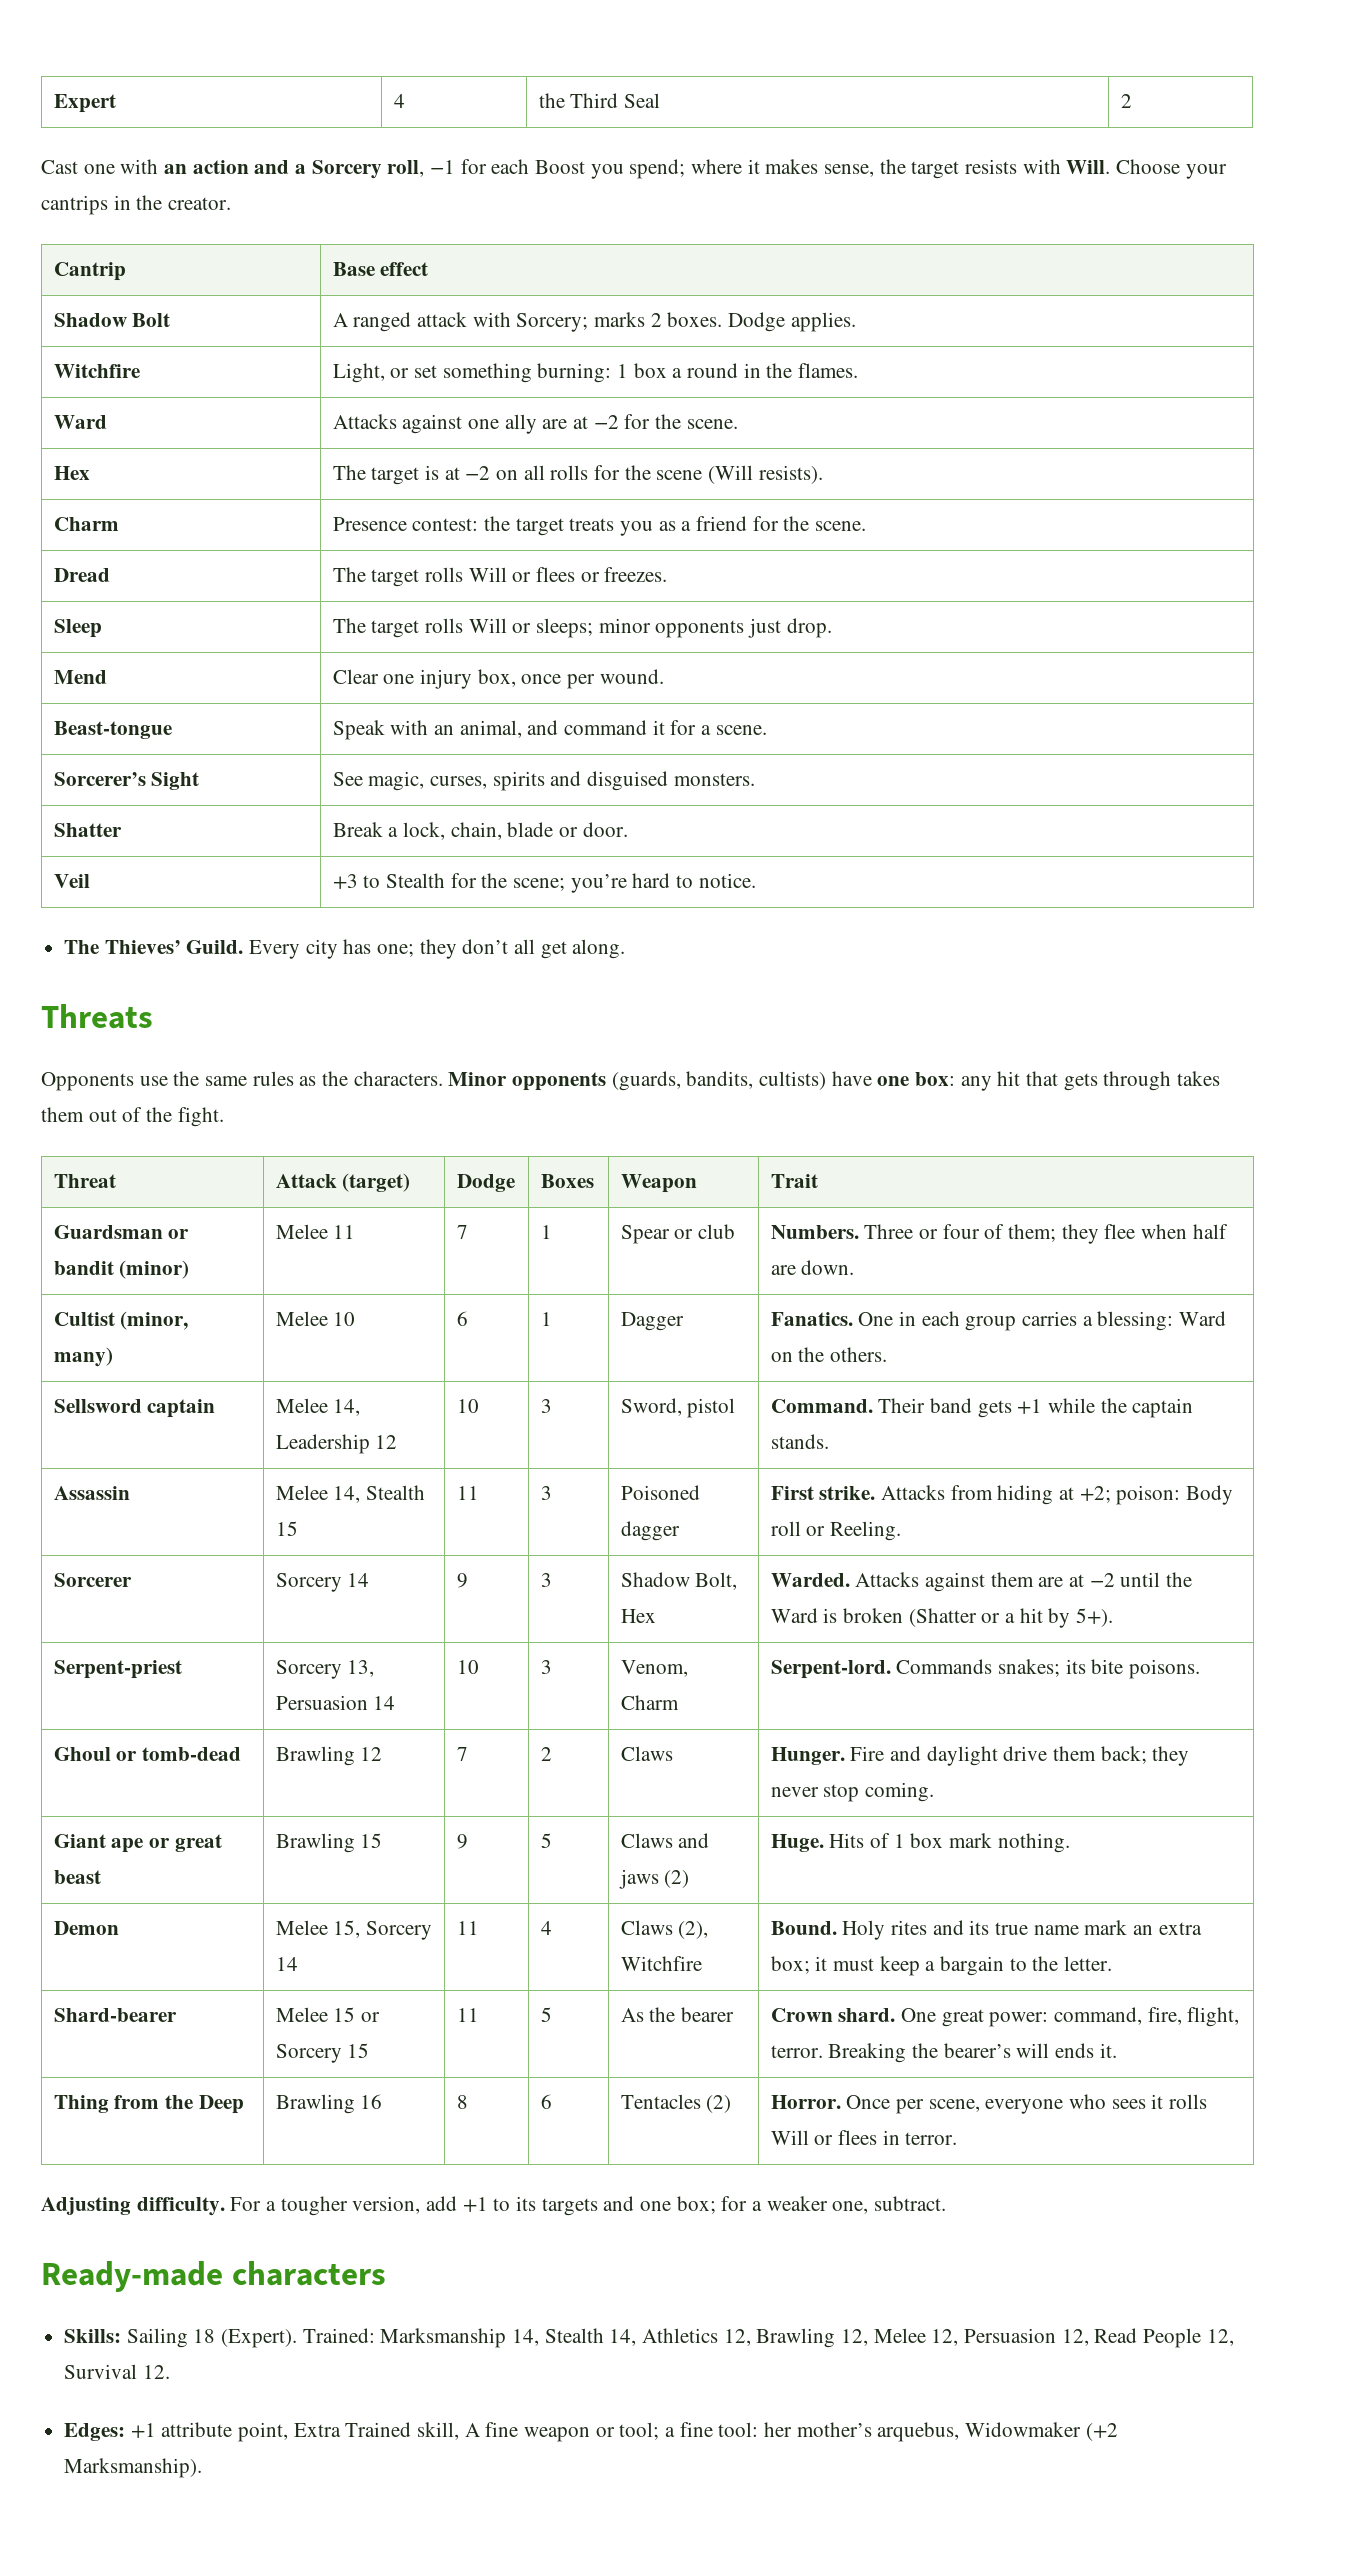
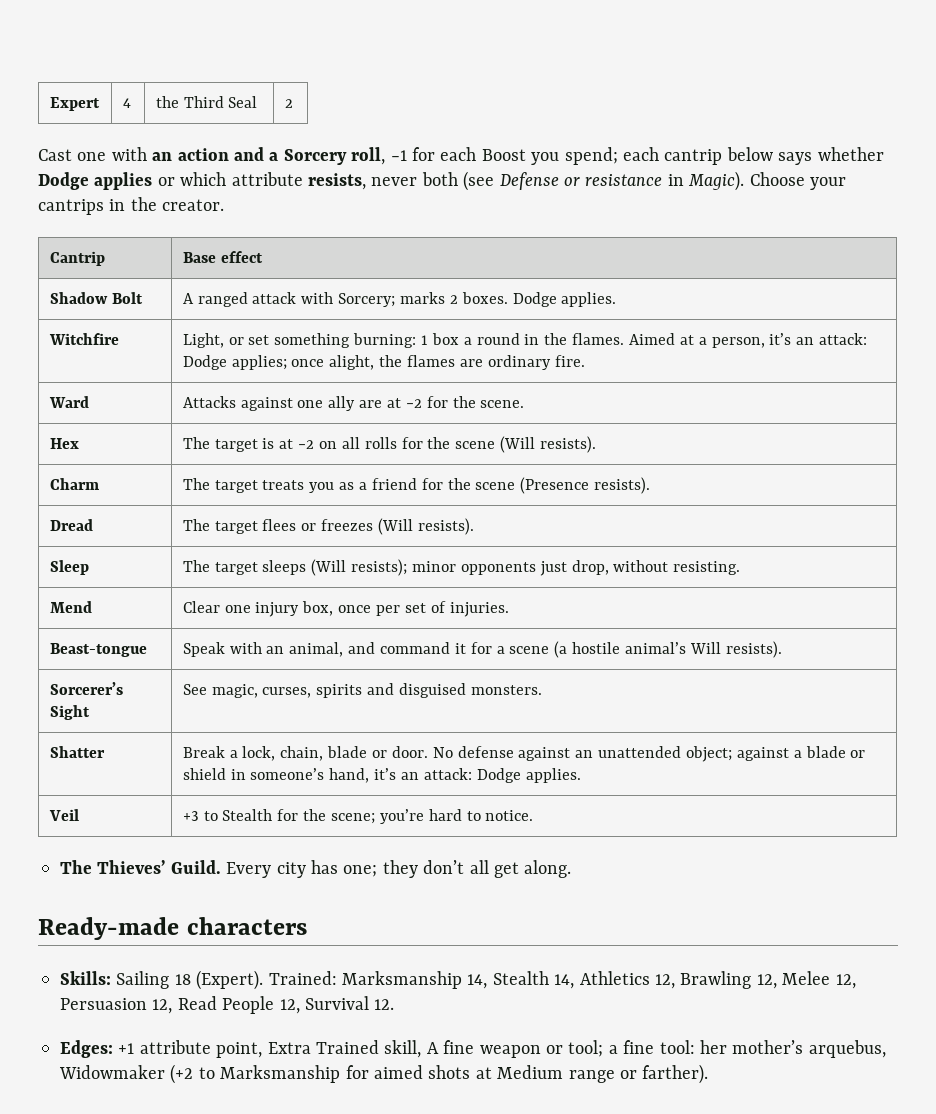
[691,159,1111,179] where it makes sense, the target resists with Will. -> [622,147,884,165] [38,171,745,191] each cantrip below says whether Dodge applies or which attribute resists, never both (see Defense or resistance in Magic).
(859, 370) none -> [629,333,868,348] [182,355,585,370] Aimed at a person, it’s an attack: Dodge applies; once alight, the flames are ordinary fire.
[332,516,511,531] Presence contest: the -> [182,478,210,490] The
[815,521,867,531] scene. -> [475,477,651,494] scene (Presence resists).
[425,567,668,582] [53,619,102,638] [332,618,832,638] rolls Will or flees or freezes. // Sleep | The target rolls Will or sleeps; minor opponents just drop. -> [262,518,474,535] [49,560,89,575] [182,559,741,576] flees or freezes (Will resists). // Sleep | The target sleeps (Will resists); minor opponents just drop, without resisting.
[599,669,664,684] wound. -> [404,601,509,617] set of injuries.
[715,725,767,735] scene. -> [509,641,782,658] scene (a hostile animal’s Will resists).
(628, 829) none -> [432,746,866,762] [182,768,581,783] No defense against an unattended object; against a blade or shield in someone’s hand, it’s an attack: Dodge applies.
[41,1004,153,1029] [41,1071,1221,1091] [41,1107,224,1127] [53,1174,116,1188] [275,1173,411,1192] [456,1174,515,1192] [540,1174,594,1188] [620,1174,697,1193] [770,1174,818,1188] [53,1225,190,1239] [53,1260,190,1279] [275,1224,356,1239] [456,1225,468,1239] [540,1225,552,1239] [620,1224,736,1244] [770,1224,1228,1244] [770,1260,855,1275] [53,1311,189,1330] [53,1347,113,1367] [275,1311,356,1326] [456,1311,468,1326] [540,1312,552,1326] [620,1312,684,1331] [770,1311,1227,1331] [770,1347,888,1362] [53,1399,216,1418] [275,1398,361,1416] [275,1434,398,1454] [456,1399,479,1413] [540,1399,552,1413] [620,1398,736,1418] [770,1398,1194,1418] [770,1434,829,1449] [53,1486,130,1500] [275,1485,426,1503] [275,1521,298,1536] [456,1486,479,1500] [540,1486,552,1500] [620,1485,700,1500] [620,1521,680,1541] [770,1485,1234,1505] [770,1521,902,1541] [53,1573,132,1587] [275,1573,370,1592] [456,1573,468,1588] [540,1573,552,1587] [620,1572,738,1590] [620,1609,656,1623] [770,1572,1193,1592] [770,1608,1114,1628] [53,1660,182,1679] [275,1660,375,1679] [275,1695,396,1710] [456,1660,479,1674] [540,1660,552,1674] [620,1660,688,1677] [620,1695,679,1710] [770,1659,1201,1679] [53,1747,242,1761] [275,1746,383,1766] [456,1747,468,1761] [540,1747,552,1761] [620,1746,673,1761] [770,1746,1190,1766] [770,1782,935,1802] [53,1834,222,1853] [53,1870,101,1884] [275,1833,383,1853] [456,1834,468,1849] [540,1833,552,1848] [620,1833,710,1848] [618,1869,690,1889] [770,1833,1070,1853] [53,1921,119,1935] [275,1920,433,1940] [275,1957,298,1971] [456,1921,479,1935] [540,1921,552,1935] [620,1920,709,1939] [620,1956,702,1971] [770,1920,1202,1940] [770,1956,1113,1976] [53,2008,177,2022] [275,2007,381,2022] [275,2043,370,2063] [456,2008,479,2022] [540,2007,552,2022] [620,2007,735,2022] [770,2007,1240,2027] [770,2043,1117,2063] [53,2095,244,2114] [275,2094,383,2114] [456,2095,468,2109] [540,2094,552,2109] [620,2094,732,2113] [770,2094,1208,2114] [770,2130,958,2145] [41,2196,947,2216] // Threats // Opponents use the same rules as the characters. Minor opponents (guards, bandits, cultists) have one box: any hit that gets through takes them out of the fight. // Threat | Attack (target) | Dodge | Boxes | Weapon | Trait // Guardsman or bandit (minor) | Melee 11 | 7 | 1 | Spear or club | Numbers. Three or four of them; they flee when half are down. // Cultist (minor, many) | Melee 10 | 6 | 1 | Dagger | Fanatics. One in each group carries a blessing: Ward on the others. // Sellsword captain | Melee 14, Leadership 12 | 10 | 3 | Sword, pistol | Command. Their band gets +1 while the captain stands. // Assassin | Melee 14, Stealth 15 | 11 | 3 | Poisoned dagger | First strike. Attacks from hiding at +2; poison: Body roll or Reeling. // Sorcerer | Sorcery 14 | 9 | 3 | Shadow Bolt, Hex | Warded. Attacks against them are at −2 until the Ward is broken (Shatter or a hit by 5+). // Serpent-priest | Sorcery 13, Persuasion 14 | 10 | 3 | Venom, Charm | Serpent-lord. Commands snakes; its bite poisons. // Ghoul or tomb-dead | Brawling 12 | 7 | 2 | Claws | Hunger. Fire and daylight drive them back; they never stop coming. // Giant ape or great beast | Brawling 15 | 9 | 5 | Claws and jaws (2) | Huge. Hits of 1 box mark nothing. // Demon | Melee 15, Sorcery 14 | 11 | 4 | Claws (2), Witchfire | Bound. Holy rites and its true name mark an extra box; it must keep a bargain to the letter. // Shard-bearer | Melee 15 or Sorcery 15 | 11 | 5 | As the bearer | Crown shard. One great power: command, fire, flight, terror. Breaking the bearer’s will ends it. // Thing from the Deep | Brawling 16 | 8 | 6 | Tentacles (2) | Horror. Once per scene, everyone who sees it rolls Will or flees in terror. // Adjusting difficulty. For a tougher version, add +1 to its targets and one box; for a weaker one, subtract. -> (572, 869) none
[64,2458,203,2478] Marksmanship). -> [198,1064,709,1084] to Marksmanship for aimed shots at Medium range or farther).

